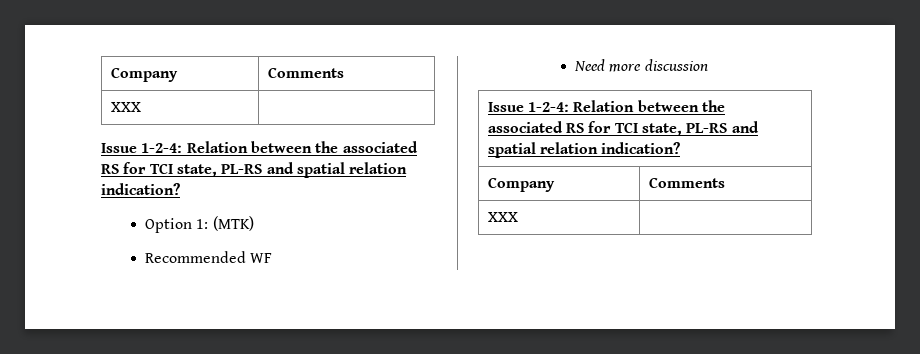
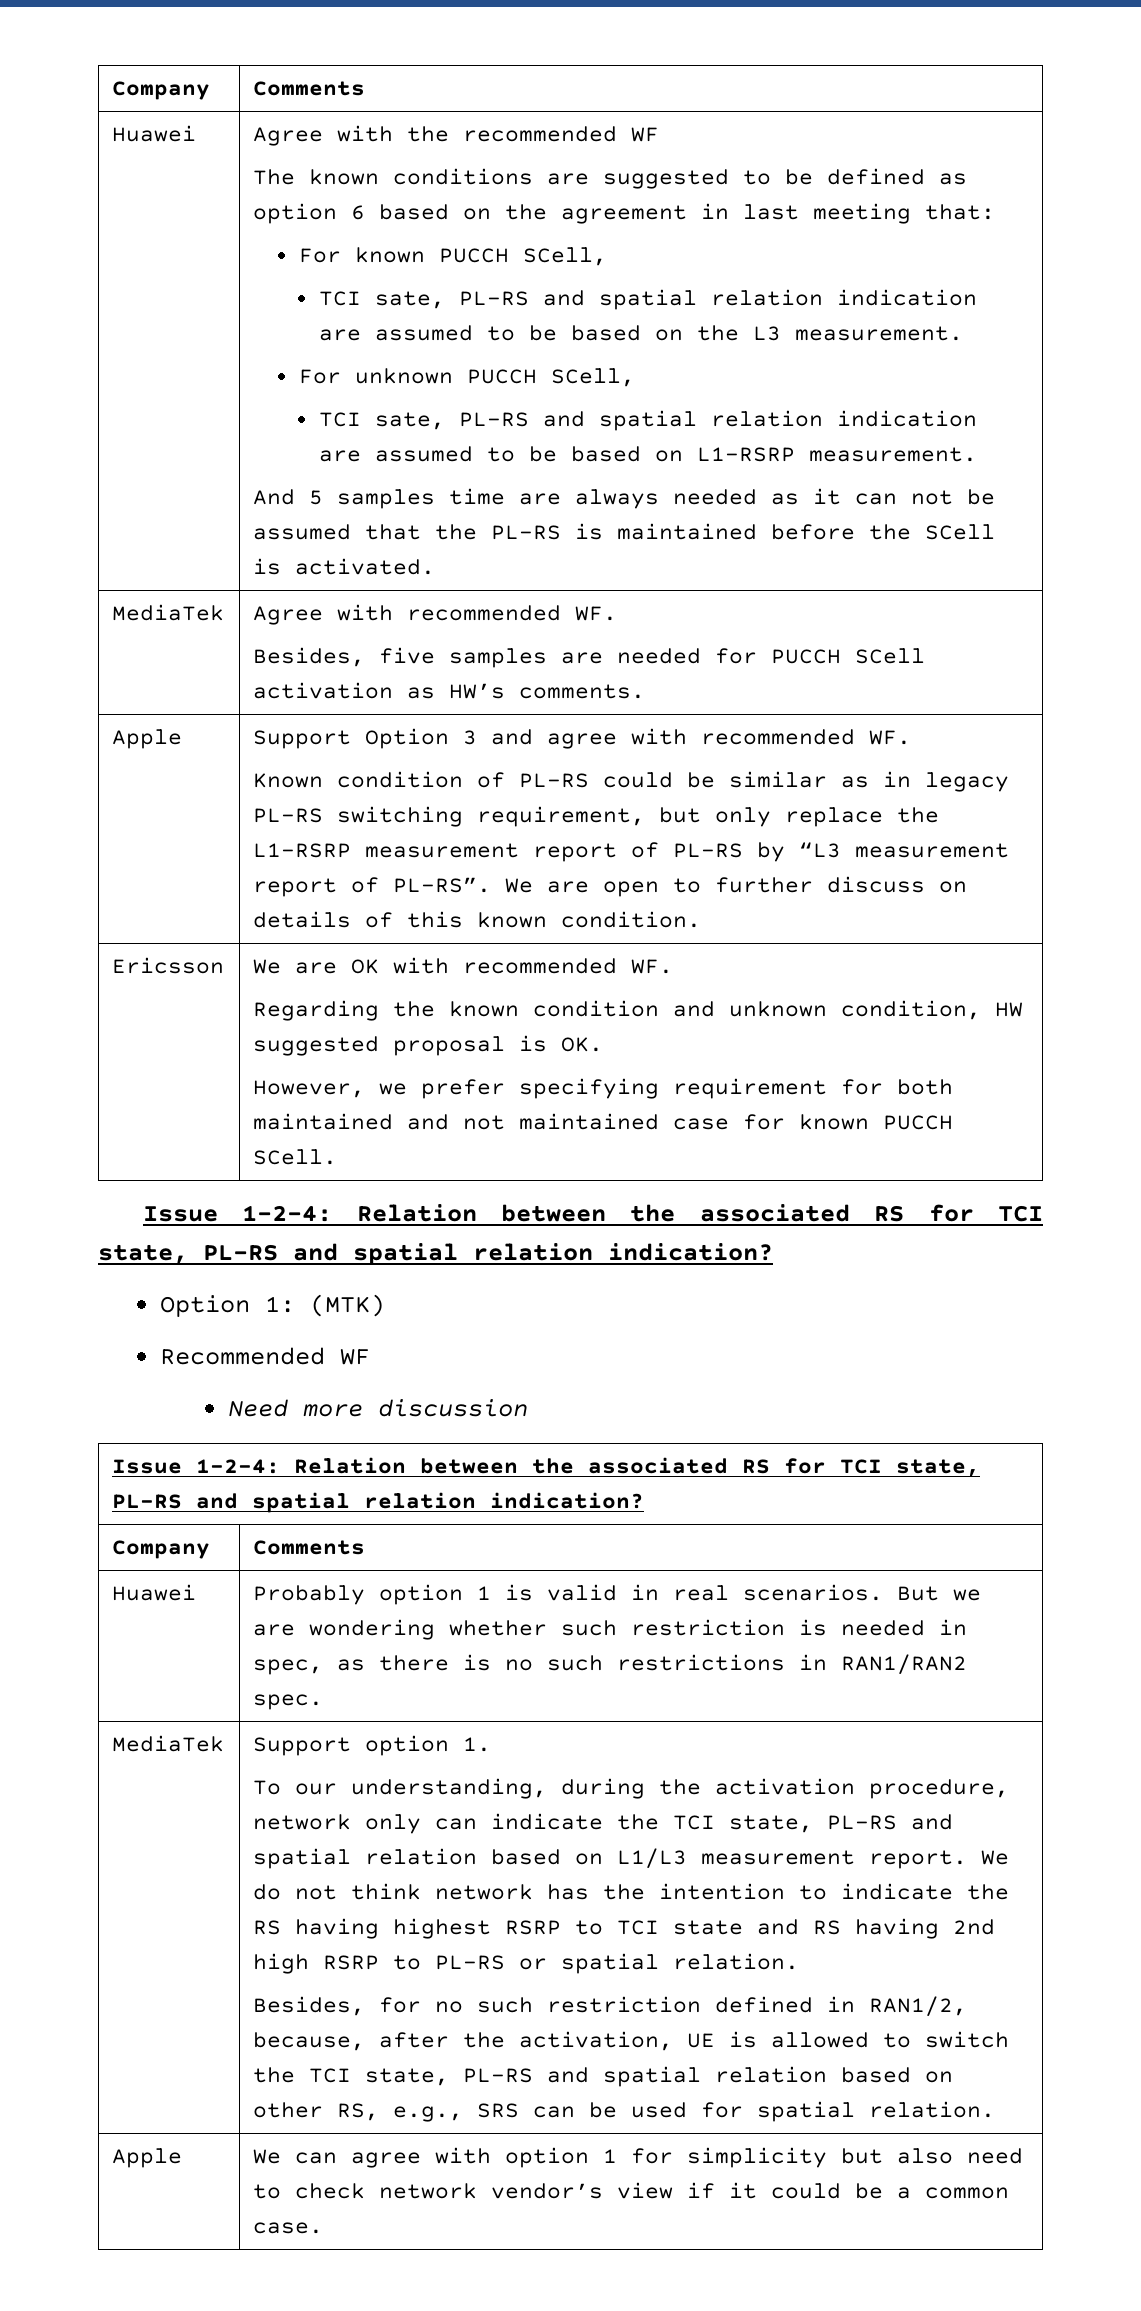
[110,67,178,82] [267,67,344,78] [110,102,141,112] Company | Comments // XXX | -> [112,81,211,100] [253,81,366,96] [112,125,197,142] [253,125,660,146] [253,168,968,189] [253,203,996,224] [298,247,607,266] [319,289,978,310] [319,325,964,341] [298,368,635,387] [319,410,978,431] [319,446,978,462] [253,488,996,509] [253,523,996,540] [253,558,436,575] [112,604,225,621] [253,604,618,625] [253,647,926,668] [253,682,646,699] [112,729,183,749] [253,728,912,749] [253,771,1010,792] [253,806,940,827] [253,842,1010,862] [253,876,968,897] [253,911,702,928] [112,957,225,974] [253,957,674,974] [253,1000,1024,1021] [253,1035,604,1056] [253,1078,954,1099] [253,1113,954,1130] [253,1149,338,1165] Company | Comments // Huawei | Agree with the recommended WF // The known conditions are suggested to be defined as option 6 based on the agreement in last meeting that: // For known PUCCH SCell, // TCI sate, PL-RS and spatial relation indication are assumed to be based on the L3 measurement. // For unknown PUCCH SCell, // TCI sate, PL-RS and spatial relation indication are assumed to be based on L1-RSRP measurement. // And 5 samples time are always needed as it can not be assumed that the PL-RS is maintained before the SCell is activated. // MediaTek | Agree with recommended WF. // Besides, five samples are needed for PUCCH SCell activation as HW’s comments. // Apple | Support Option 3 and agree with recommended WF. // Known condition of PL-RS could be similar as in legacy PL-RS switching requirement, but only replace the L1-RSRP measurement report of PL-RS by “L3 measurement report of PL-RS”. We are open to further discuss on details of this known condition. // Ericsson | We are OK with recommended WF. // Regarding the known condition and unknown condition, HW suggested proposal is OK. // However, we prefer specifying requirement for both maintained and not maintained case for known PUCCH SCell.
[487,212,518,222] XXX | -> [112,1584,197,1601] [253,1584,982,1605] [253,1619,968,1640] [253,1654,968,1675] [253,1694,324,1710] [112,1735,225,1752] [253,1735,492,1756] [253,1778,1010,1799] [253,1813,954,1834] [253,1848,1010,1869] [253,1883,1010,1900] [253,1918,996,1939] [253,1953,800,1974] [253,1996,968,2016] [253,2031,1010,2051] [253,2066,954,2087] [253,2101,996,2122] [112,2148,183,2168] [253,2147,1024,2168] [253,2182,1010,2199] [253,2222,324,2234] Huawei | Probably option 1 is valid in real scenarios. But we are wondering whether such restriction is needed in spec, as there is no such restrictions in RAN1/RAN2 spec. // MediaTek | Support option 1. // To our understanding, during the activation procedure, network only can indicate the TCI state, PL-RS and spatial relation based on L1/L3 measurement report. We do not think network has the intention to indicate the RS having highest RSRP to TCI state and RS having 2nd high RSRP to PL-RS or spatial relation. // Besides, for no such restriction defined in RAN1/2, because, after the activation, UE is allowed to switch the TCI state, PL-RS and spatial relation based on other RS, e.g., SRS can be used for spatial relation. // Apple | We can agree with option 1 for simplicity but also need to check network vendor’s view if it could be a common case.

